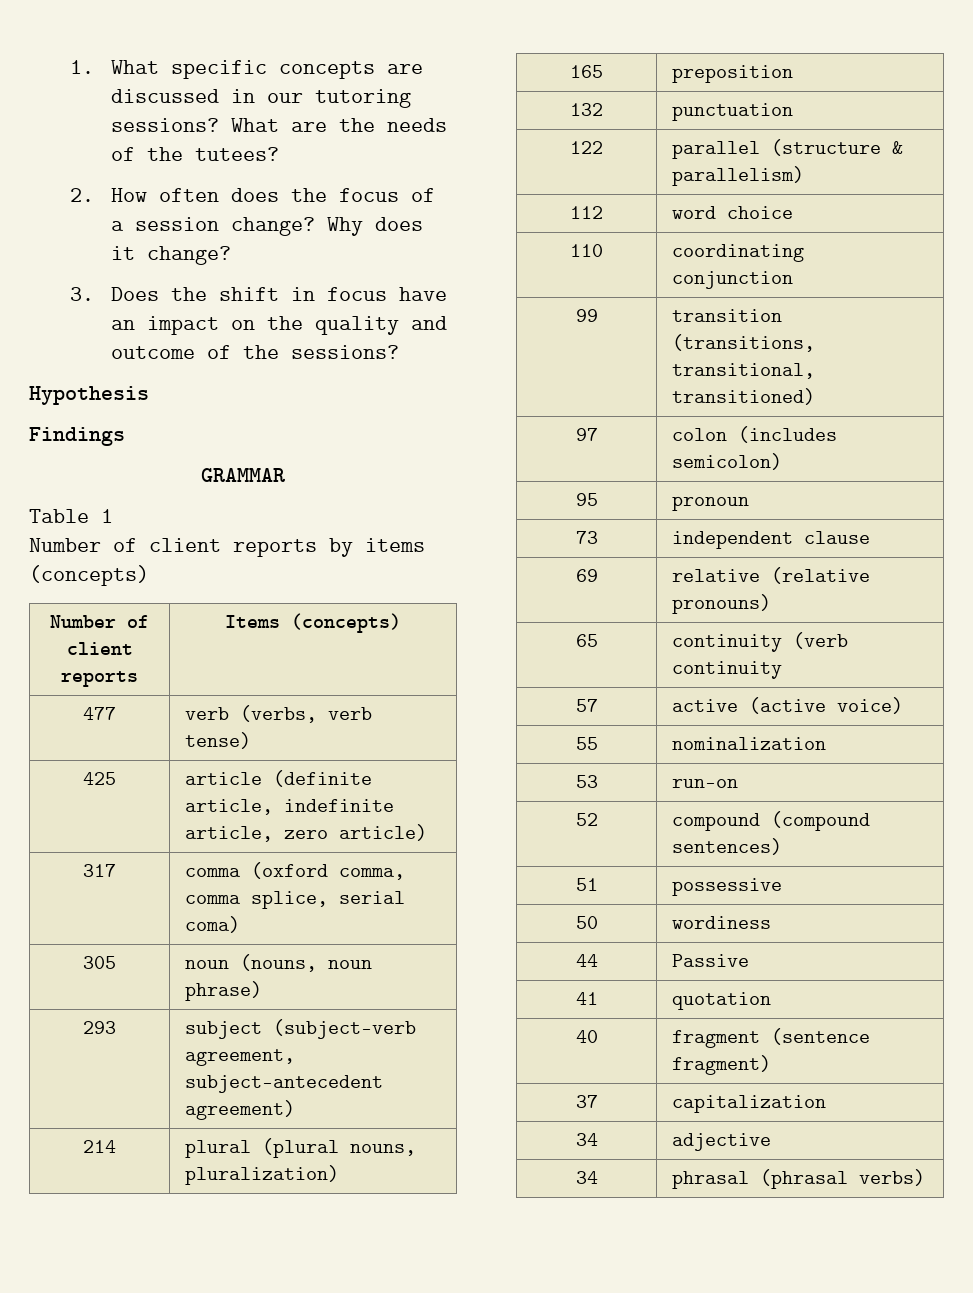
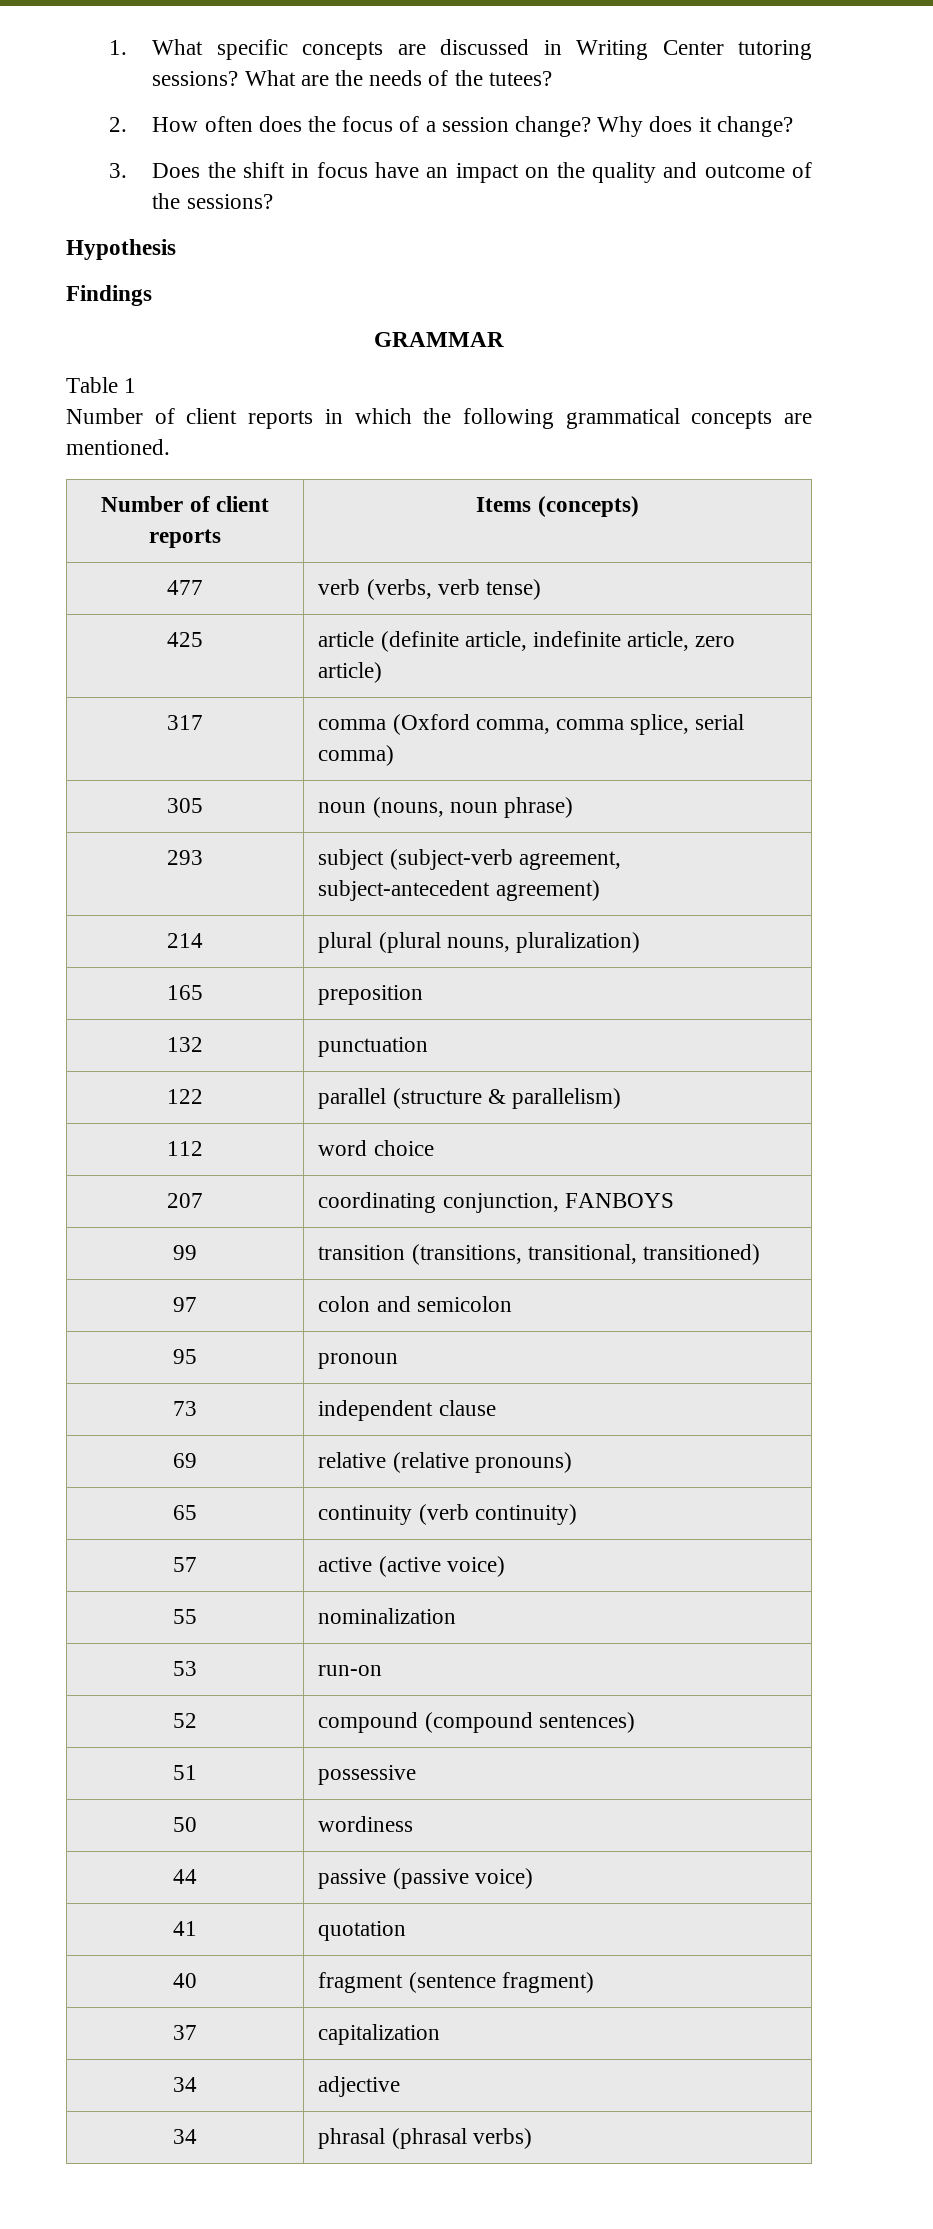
[266,93,303,103] our -> [576,40,724,60] Writing Center
[329,538,425,557] [29,565,149,586] by items (concepts) -> [324,408,812,429] [66,439,170,455] in which the following grammatical concepts are mentioned.
[251,862,329,879] (oxford -> [392,714,470,735] (Oxford
[185,916,241,933] coma) -> [318,745,395,766] comma)
[570,244,603,257] 110 -> [167,1193,203,1208] 207
[672,271,794,289] conjunction -> [442,1193,674,1213] conjunction, FANBOYS
[738,426,838,443] [672,453,783,470] (includes semicolon) -> [376,1296,512,1312] and semicolon
[672,661,783,679] continuity -> [474,1504,577,1525] continuity)
[672,954,750,967] Passive -> [318,1868,533,1889] passive (passive voice)

